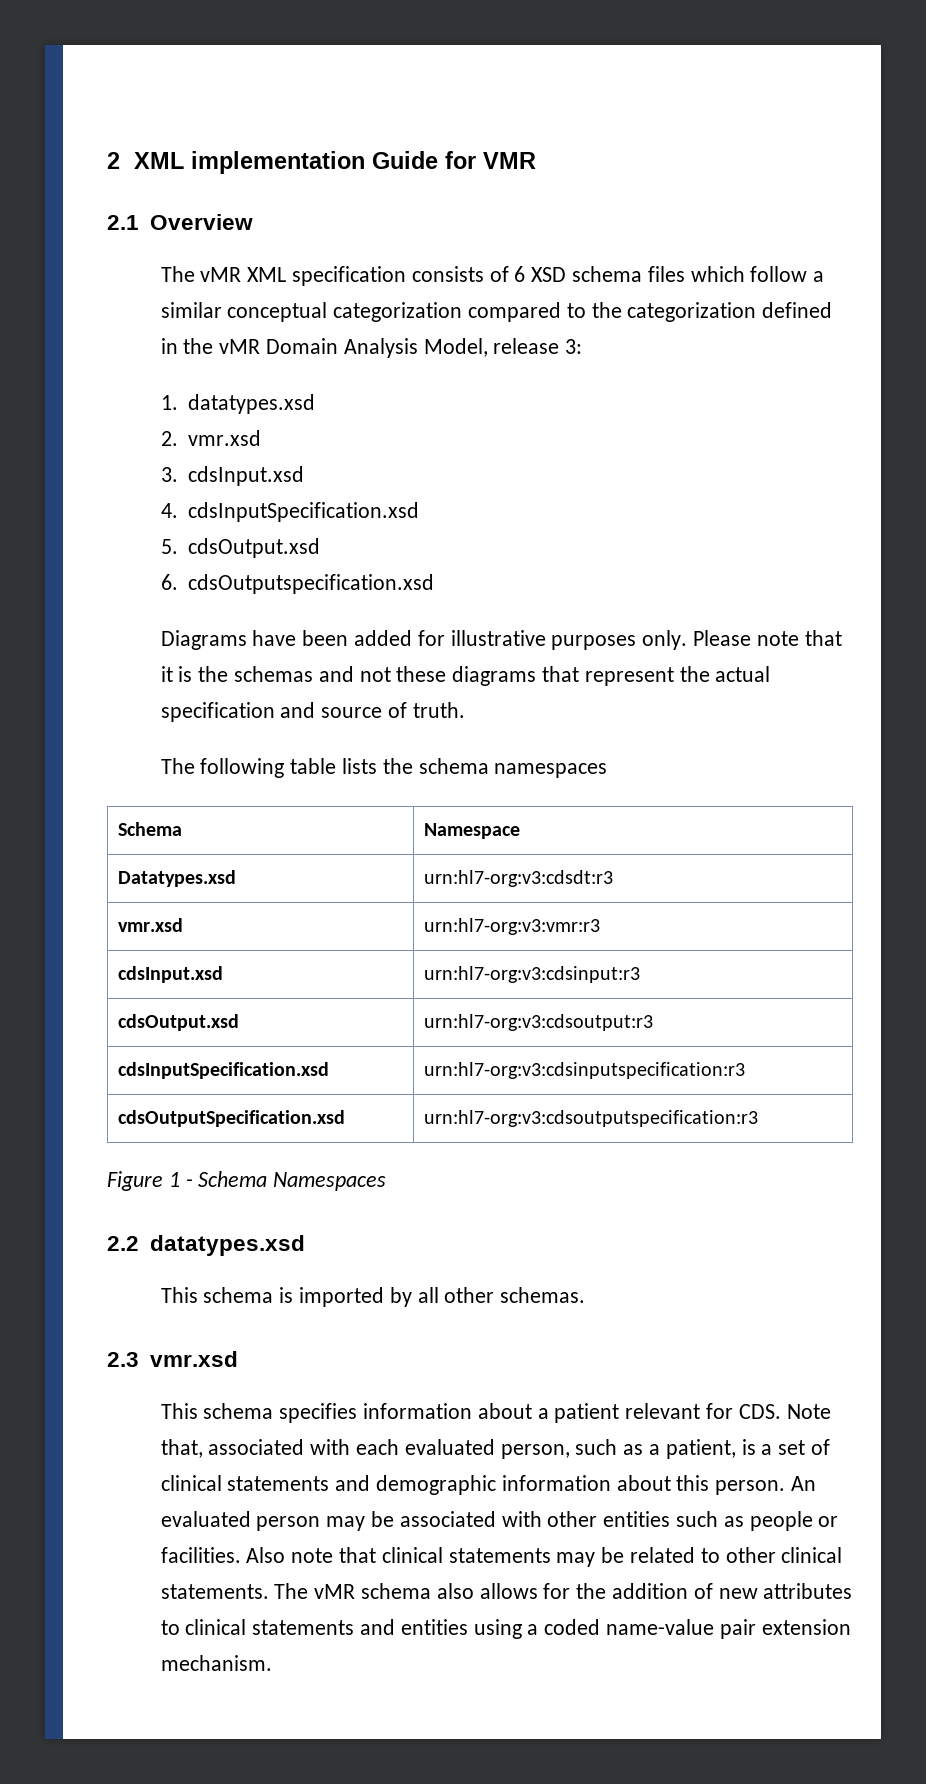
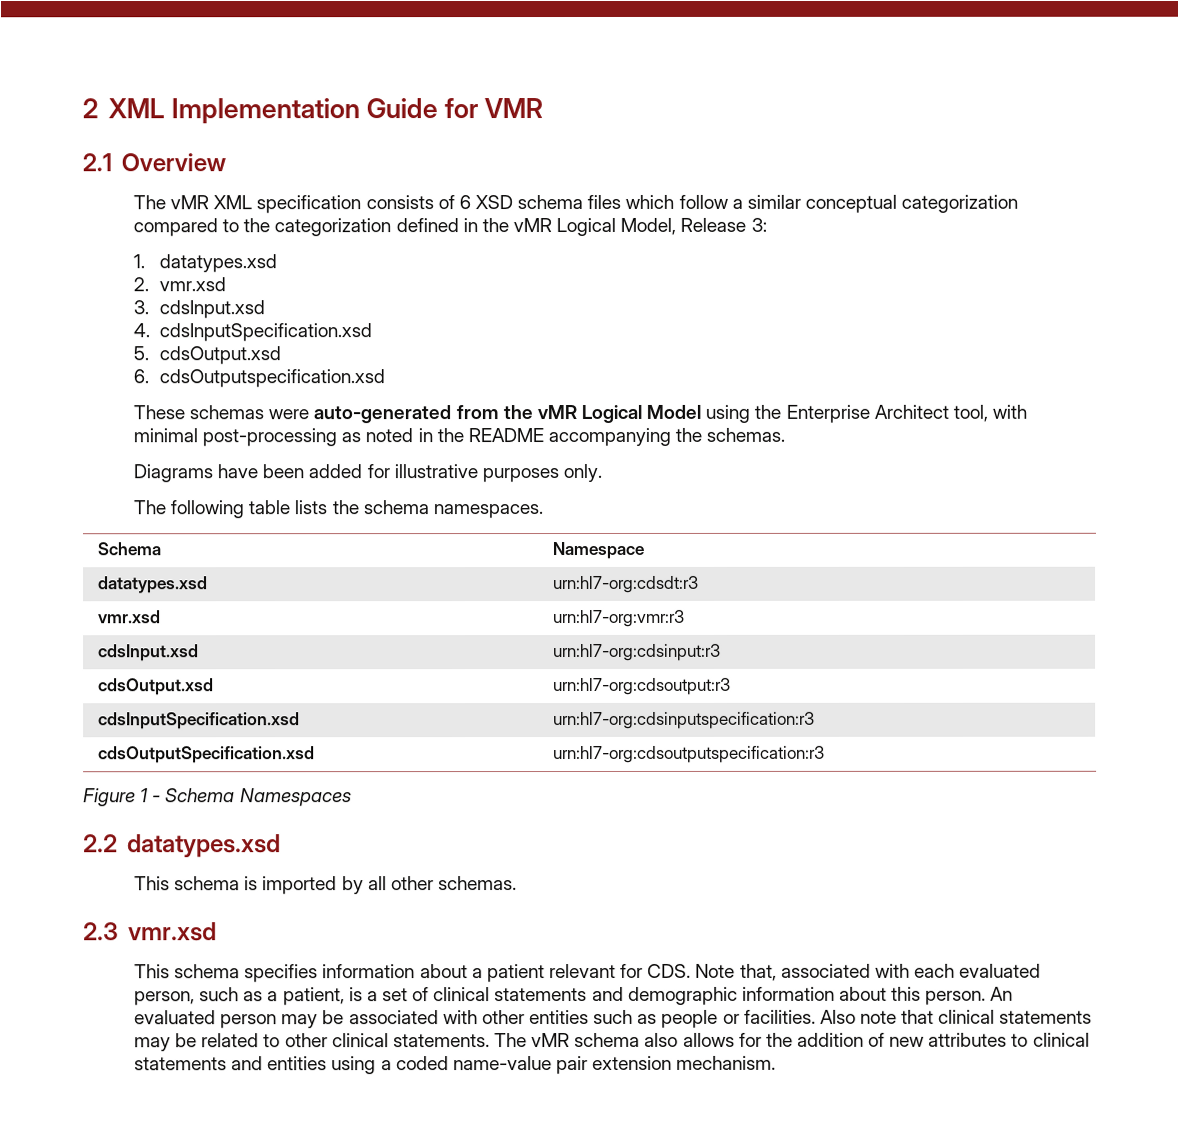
[190,151,365,174] implementation -> [170,98,360,125] Implementation
[265,338,560,358] Domain Analysis Model, release -> [556,217,747,237] Logical Model, Release
(435, 584) none -> [133,404,1027,424] [133,427,786,447] // These schemas were auto-generated from the vMR Logical Model using the Enterprise Architect tool, with minimal post-processing as noted in the README accompanying the schemas.
[692,630,842,646] [160,666,771,686] [160,702,465,722] Please note that it is the schemas and not these diagrams that represent the actual specification and source of truth. -> (603, 473) none
[494,763,608,778] namespaces -> [432,504,543,519] namespaces.
[118,870,237,887] [424,870,614,887] Datatypes.xsd | urn:hl7-org:v3:cdsdt:r3 -> [97,576,208,594] [552,575,699,594] datatypes.xsd | urn:hl7-org:cdsdt:r3
[424,918,601,935] urn:hl7-org:v3:vmr:r3 -> [552,609,685,628] urn:hl7-org:vmr:r3
[424,966,641,983] urn:hl7-org:v3:cdsinput:r3 -> [552,643,721,662] urn:hl7-org:cdsinput:r3
[424,1014,654,1031] urn:hl7-org:v3:cdsoutput:r3 -> [552,677,731,696] urn:hl7-org:cdsoutput:r3
[424,1062,746,1079] urn:hl7-org:v3:cdsinputspecification:r3 -> [552,711,815,730] urn:hl7-org:cdsinputspecification:r3
[424,1110,759,1127] urn:hl7-org:v3:cdsoutputspecification:r3 -> [552,745,825,764] urn:hl7-org:cdsoutputspecification:r3

